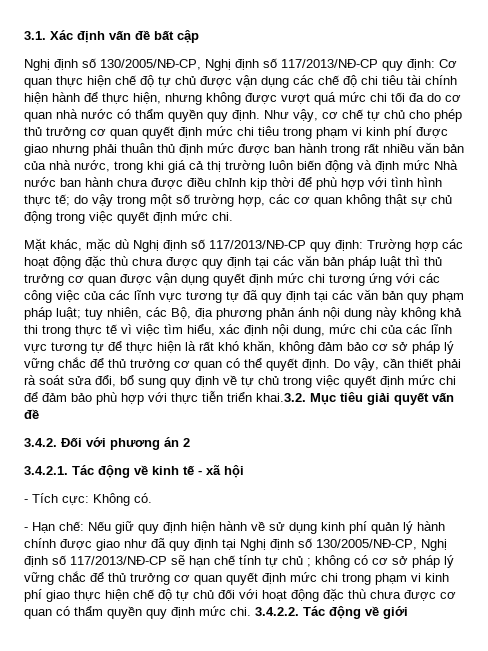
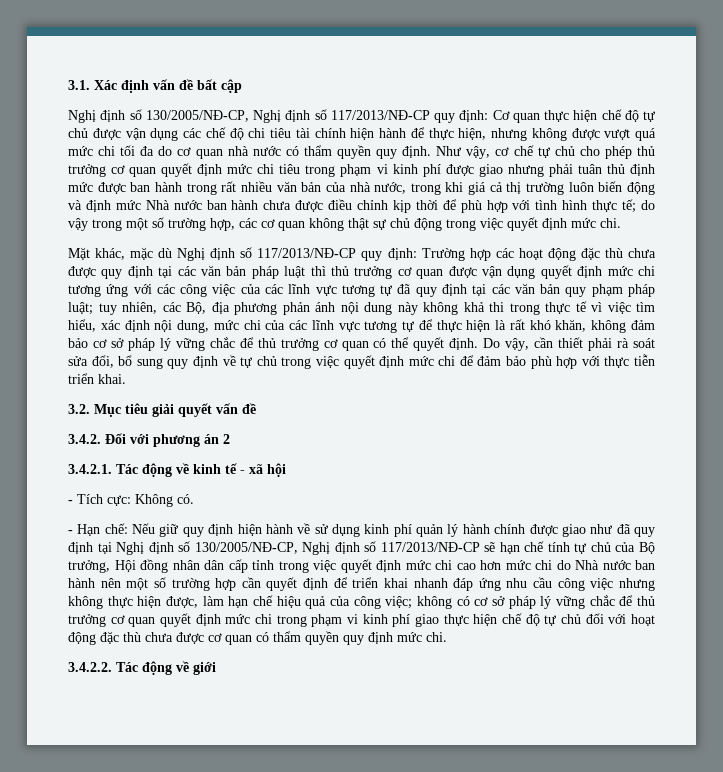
[121,143,153,153] thuân -> [577,164,602,174] tuân
[256,393,306,402] khai.3.2. -> [98,374,126,384] [68,404,90,414] khai. // 3.2.
[307,558,311,567] ; -> [615,542,655,554] [68,559,655,573] [68,577,656,591] [68,595,413,609] của Bộ trưởng, Hội đồng nhân dân cấp tỉnh trong việc quyết định mức chi cao hơn mức chi do Nhà nước ban hành nên một số trường hợp cần quyết định để triển khai nhanh đáp ứng nhu cầu công việc nhưng không thực hiện được, làm hạn chế hiệu quả của công việc;
(251, 611) none -> (447, 637) //

